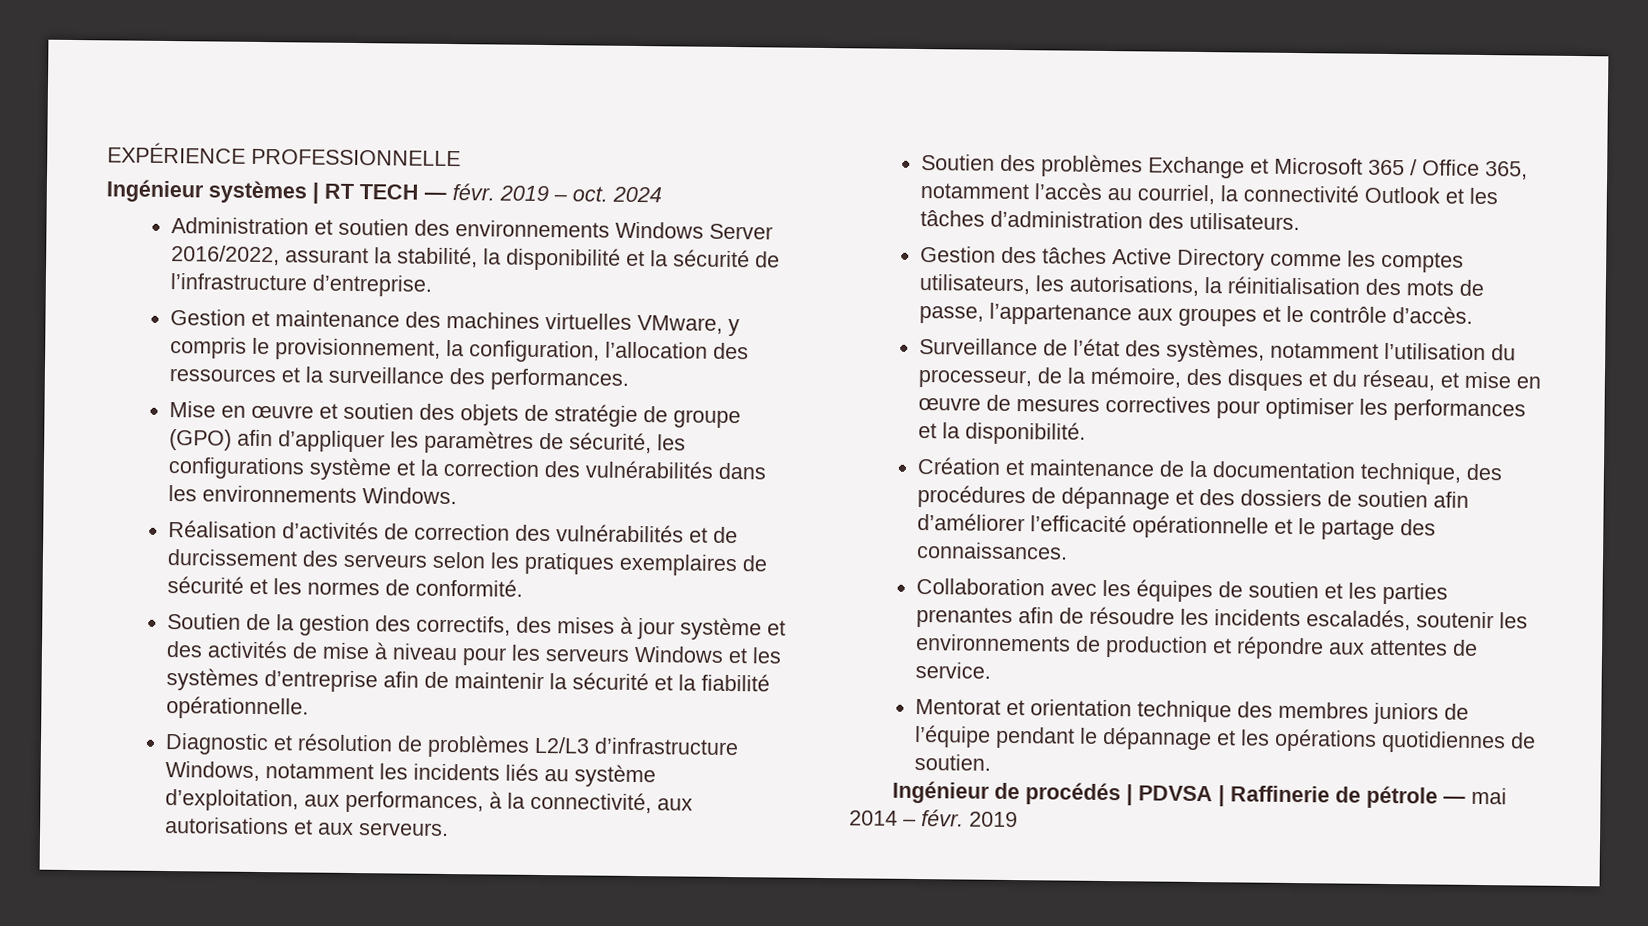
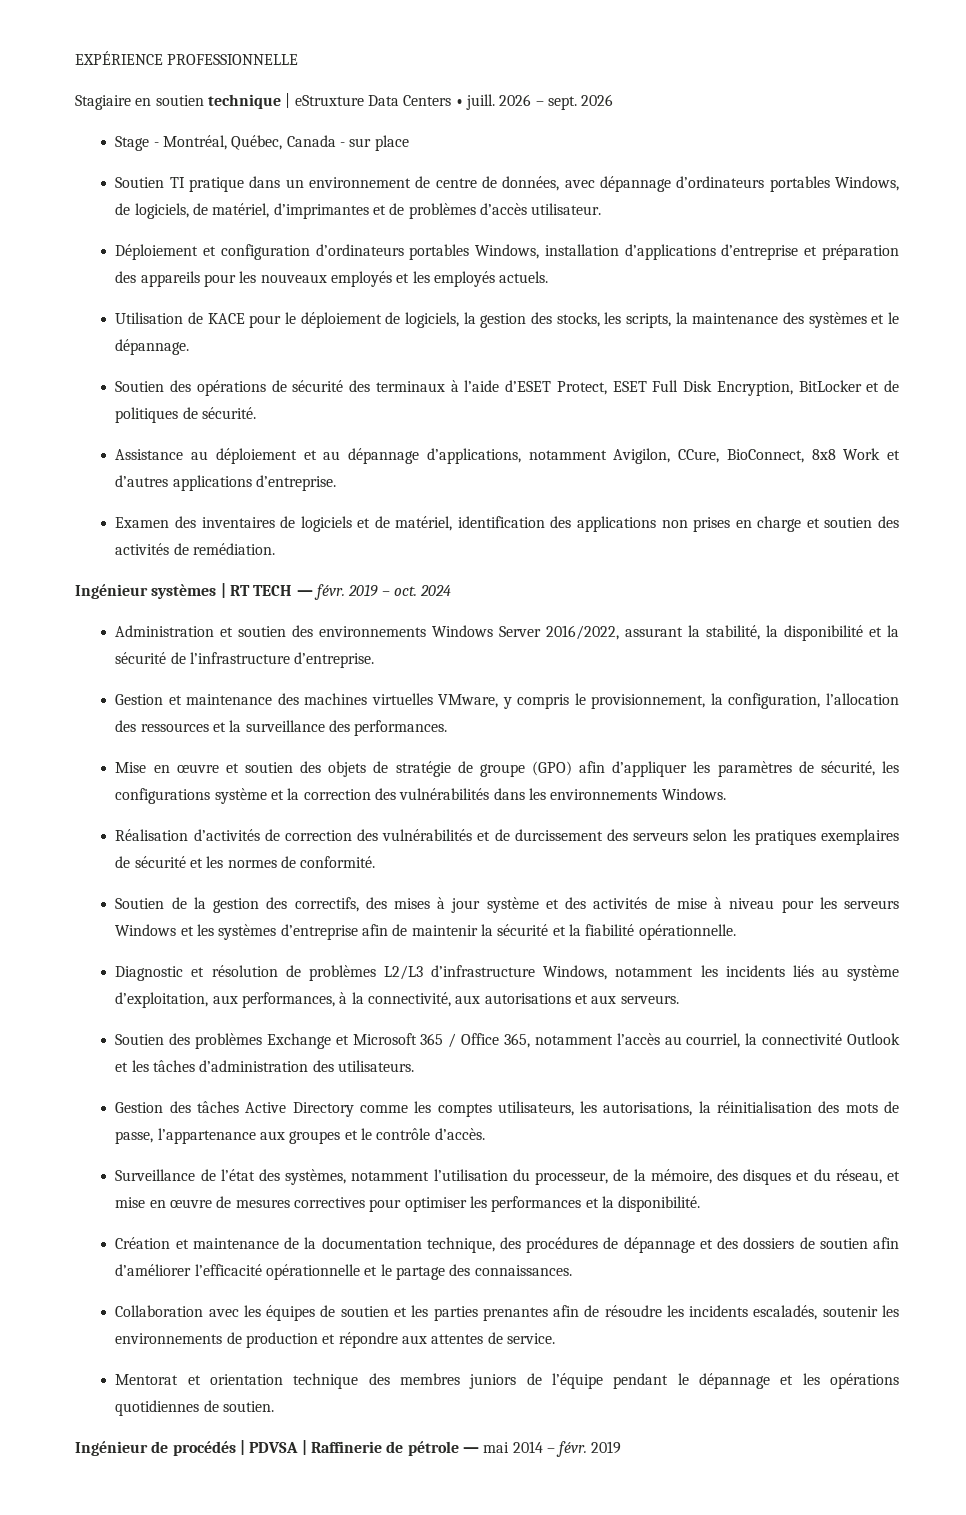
(461, 157) none -> [75,93,614,110] [115,135,409,151] [115,176,900,192] [115,203,602,219] [115,244,900,260] [115,271,549,287] [115,312,900,328] [115,339,190,355] [115,380,899,396] [115,407,257,423] [115,448,900,464] [115,475,337,491] [115,516,900,532] [115,543,276,555] // Stagiaire en soutien technique | eStruxture Data Centers • juill. 2026 – sept. 2026 // Stage - Montréal, Québec, Canada - sur place // Soutien TI pratique dans un environnement de centre de données, avec dépannage d’ordinateurs portables Windows, de logiciels, de matériel, d’imprimantes et de problèmes d’accès utilisateur. // Déploiement et configuration d’ordinateurs portables Windows, installation d’applications d’entreprise et préparation des appareils pour les nouveaux employés et les employés actuels. // Utilisation de KACE pour le déploiement de logiciels, la gestion des stocks, les scripts, la maintenance des systèmes et le dépannage. // Soutien des opérations de sécurité des terminaux à l’aide d’ESET Protect, ESET Full Disk Encryption, BitLocker et de politiques de sécurité. // Assistance au déploiement et au dépannage d’applications, notamment Avigilon, CCure, BioConnect, 8x8 Work et d’autres applications d’entreprise. // Examen des inventaires de logiciels et de matériel, identification des applications non prises en charge et soutien des activités de remédiation.

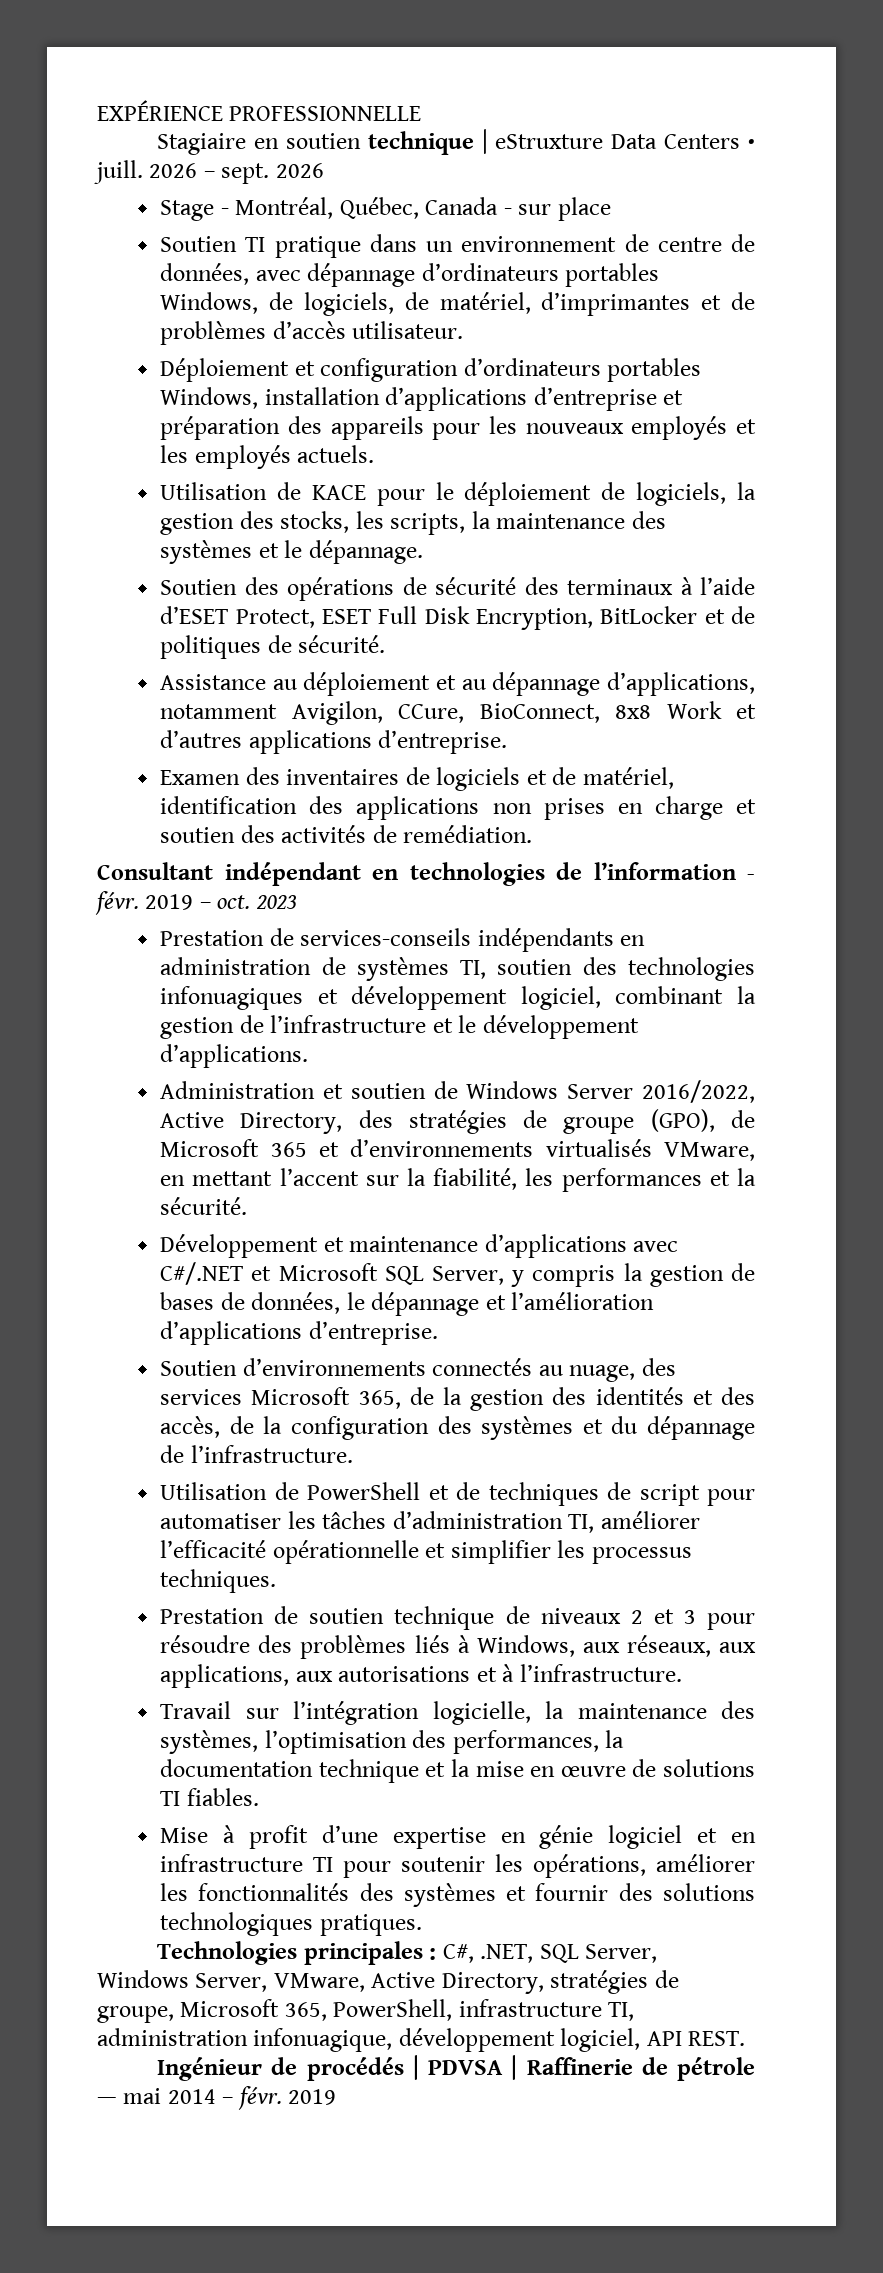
[75,583,452,600] Ingénieur systèmes | RT TECH — févr. 2019 – oct. 2024 -> [97,862,755,886] [95,891,297,915] [160,928,646,952] [160,957,755,981] [160,986,756,1010] [160,1015,639,1039] [160,1044,309,1068] Consultant indépendant en technologies de l’information - févr. 2019 – oct. 2023 // Prestation de services-conseils indépendants en administration de systèmes TI, soutien des technologies infonuagiques et développement logiciel, combinant la gestion de l’infrastructure et le développement d’applications.
[292,625,427,637] des environnements -> [433,1081,458,1099] de
[625,625,899,641] [115,652,375,668] [115,693,900,709] [115,720,448,736] [115,761,899,777] [115,788,726,804] [115,829,900,845] [115,856,376,868] [115,897,900,913] [115,924,736,940] [115,965,900,981] [115,992,679,1008] [115,1033,900,1049] [115,1060,414,1072] [115,1101,900,1117] [115,1128,485,1144] [115,1169,901,1185] [115,1196,701,1212] [115,1237,899,1253] [115,1264,572,1280] [115,1305,899,1321] [115,1332,555,1348] [115,1373,900,1389] [115,1400,275,1416] assurant la stabilité, la disponibilité et la sécurité de l’infrastructure d’entreprise. // Gestion et maintenance des machines virtuelles VMware, y compris le provisionnement, la configuration, l’allocation des ressources et la surveillance des performances. // Mise en œuvre et soutien des objets de stratégie de groupe (GPO) afin d’appliquer les paramètres de sécurité, les configurations système et la correction des vulnérabilités dans les environnements Windows. // Réalisation d’activités de correction des vulnérabilités et de durcissement des serveurs selon les pratiques exemplaires de sécurité et les normes de conformité. // Soutien de la gestion des correctifs, des mises à jour système et des activités de mise à niveau pour les serveurs Windows et les systèmes d’entreprise afin de maintenir la sécurité et la fiabilité opérationnelle. // Diagnostic et résolution de problèmes L2/L3 d’infrastructure Windows, notamment les incidents liés au système d’exploitation, aux performances, à la connectivité, aux autorisations et aux serveurs. // Soutien des problèmes Exchange et Microsoft 365 / Office 365, notamment l’accès au courriel, la connectivité Outlook et les tâches d’administration des utilisateurs. // Gestion des tâches Active Directory comme les comptes utilisateurs, les autorisations, la réinitialisation des mots de passe, l’appartenance aux groupes et le contrôle d’accès. // Surveillance de l’état des systèmes, notamment l’utilisation du processeur, de la mémoire, des disques et du réseau, et mise en œuvre de mesures correctives pour optimiser les performances et la disponibilité. // Création et maintenance de la documentation technique, des procédures de dépannage et des dossiers de soutien afin d’améliorer l’efficacité opérationnelle et le partage des connaissances. // Collaboration avec les équipes de soutien et les parties prenantes afin de résoudre les incidents escaladés, soutenir les environnements de production et répondre aux attentes de service. // Mentorat et orientation technique des membres juniors de l’équipe pendant le dépannage et les opérations quotidiennes de soutien. -> [160,1109,755,1134] [160,1139,755,1161] [160,1168,756,1192] [160,1197,248,1215] [160,1234,679,1258] [160,1262,755,1287] [160,1292,655,1316] [160,1321,438,1345] [160,1358,676,1382] [160,1387,755,1411] [160,1416,755,1440] [160,1445,353,1463] [160,1482,755,1506] [160,1511,700,1533] [160,1540,692,1564] [160,1569,277,1593] [160,1606,755,1630] [160,1635,756,1659] [160,1664,682,1688] [160,1701,755,1725] [160,1730,625,1754] [160,1759,755,1783] [160,1788,259,1806] [160,1825,756,1849] [160,1854,755,1878] [160,1883,755,1907] [160,1912,422,1936] [157,1941,658,1965] [97,1970,679,1994] [97,1999,635,2023] [97,2028,746,2052] Active Directory, des stratégies de groupe (GPO), de Microsoft 365 et d’environnements virtualisés VMware, en mettant l’accent sur la fiabilité, les performances et la sécurité. // Développement et maintenance d’applications avec C#/.NET et Microsoft SQL Server, y compris la gestion de bases de données, le dépannage et l’amélioration d’applications d’entreprise. // Soutien d’environnements connectés au nuage, des services Microsoft 365, de la gestion des identités et des accès, de la configuration des systèmes et du dépannage de l’infrastructure. // Utilisation de PowerShell et de techniques de script pour automatiser les tâches d’administration TI, améliorer l’efficacité opérationnelle et simplifier les processus techniques. // Prestation de soutien technique de niveaux 2 et 3 pour résoudre des problèmes liés à Windows, aux réseaux, aux applications, aux autorisations et à l’infrastructure. // Travail sur l’intégration logicielle, la maintenance des systèmes, l’optimisation des performances, la documentation technique et la mise en œuvre de solutions TI fiables. // Mise à profit d’une expertise en génie logiciel et en infrastructure TI pour soutenir les opérations, améliorer les fonctionnalités des systèmes et fournir des solutions technologiques pratiques. // Technologies principales : C#, .NET, SQL Server, Windows Server, VMware, Active Directory, stratégies de groupe, Microsoft 365, PowerShell, infrastructure TI, administration infonuagique, développement logiciel, API REST.

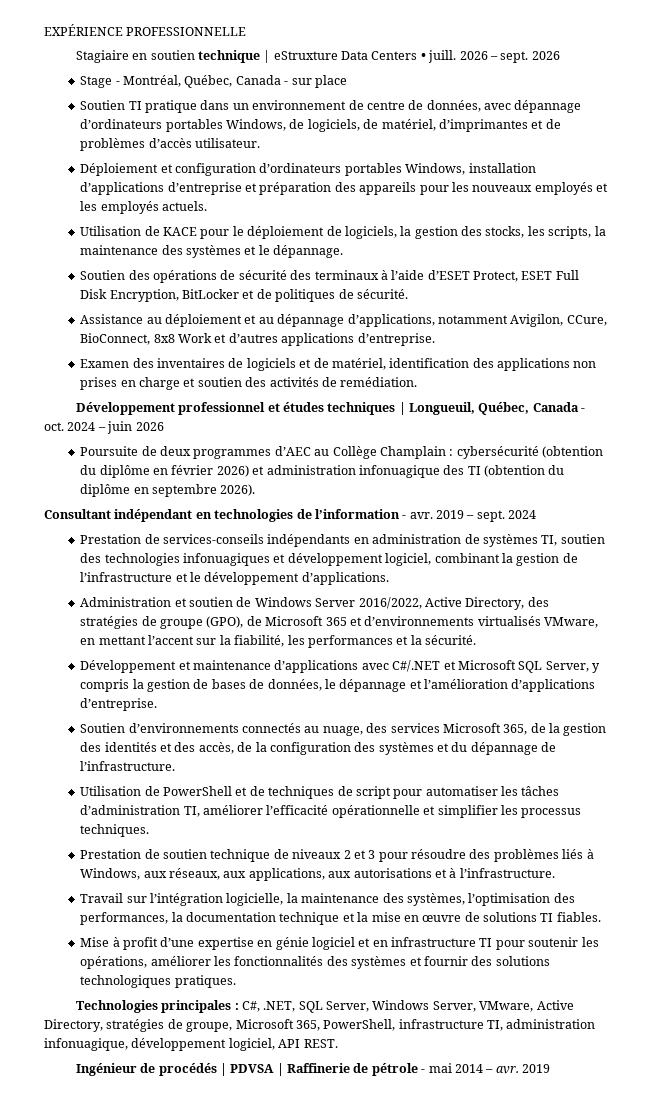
(533, 834) none -> [75,402,586,415] [44,421,164,434] [80,446,604,459] [80,465,565,478] [80,484,256,497] // Développement professionnel et études techniques | Longueuil, Québec, Canada - oct. 2024 – juin 2026 // Poursuite de deux programmes d’AEC au Collège Champlain : cybersécurité (obtention du diplôme en février 2026) et administration infonuagique des TI (obtention du diplôme en septembre 2026).
[95,891,139,915] févr. -> [409,512,433,519] avr.
[217,895,297,909] oct. 2023 -> [476,510,537,522] sept. 2024
[97,2097,117,2104] — -> [421,1069,426,1073] -
[237,2086,282,2110] févr. -> [495,1066,519,1074] avr.

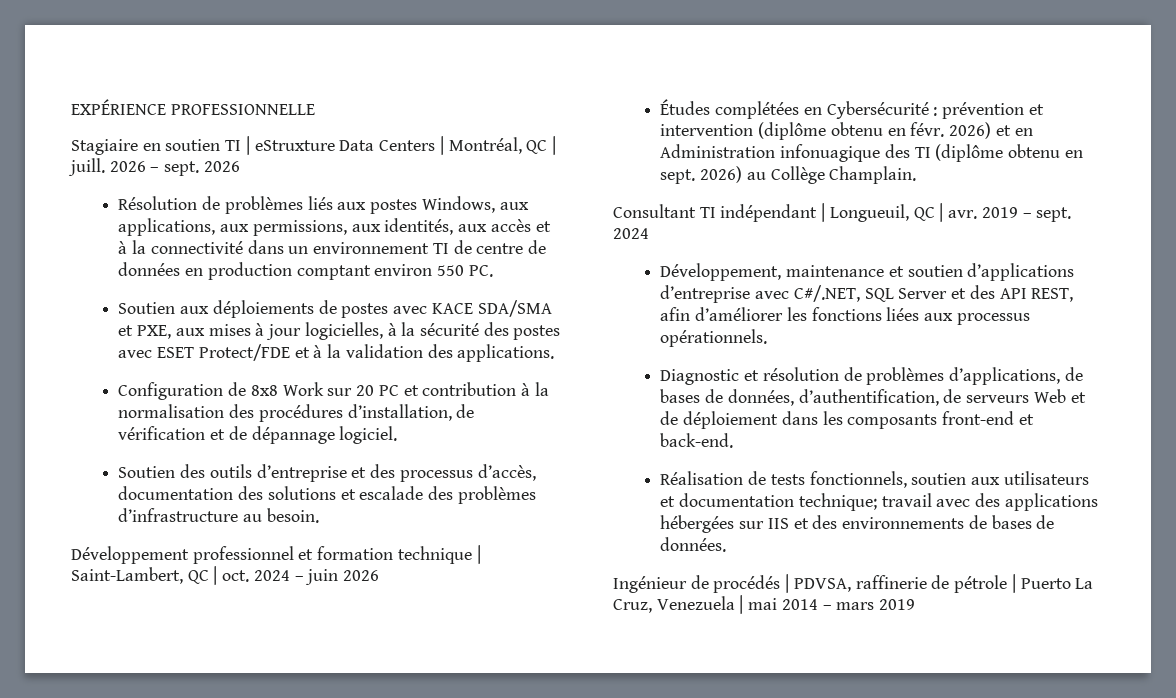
[197,50,260,63] technique -> [225,140,242,151] TI
[420,53,426,60] • -> [439,136,556,155] | Montréal, QC |
[80,75,347,88] [80,100,198,113] Stage - Montréal, Québec, Canada - sur place // Soutien TI pratique -> [118,196,529,214] [118,218,551,236] [118,240,243,254] Résolution de problèmes liés aux postes Windows, aux applications, aux permissions, aux identités, aux accès et à la connectivité
(347, 105) none -> [432,243,449,254] TI
[426,100,582,113] [80,119,561,132] [80,138,261,151] [80,163,536,176] [80,182,609,195] [80,201,208,214] [80,226,606,239] [80,245,344,258] [80,270,579,283] [80,289,408,302] [80,314,607,327] [80,333,435,346] [80,358,597,371] [80,377,418,390] [75,402,586,415] données, avec dépannage d’ordinateurs portables Windows, de logiciels, de matériel, d’imprimantes et de problèmes d’accès utilisateur. // Déploiement et configuration d’ordinateurs portables Windows, installation d’applications d’entreprise et préparation des appareils pour les nouveaux employés et les employés actuels. // Utilisation de KACE pour le déploiement de logiciels, la gestion des stocks, les scripts, la maintenance des systèmes et le dépannage. // Soutien des opérations de sécurité des terminaux à l’aide d’ESET Protect, ESET Full Disk Encryption, BitLocker et de politiques de sécurité. // Assistance au déploiement et au dépannage d’applications, notamment Avigilon, CCure, BioConnect, 8x8 Work et d’autres applications d’entreprise. // Examen des inventaires de logiciels et de matériel, identification des applications non prises en charge et soutien des activités de remédiation. // Développement professionnel et études techniques | Longueuil, Québec, Canada - -> [118,262,493,280] [118,300,552,318] [118,322,561,340] [118,344,555,362] [118,382,549,400] [118,404,475,422] [118,426,398,444] [118,464,536,482] [118,486,536,504] [118,508,319,523] [71,545,481,564] [71,566,218,585] données en production comptant environ 550 PC. // Soutien aux déploiements de postes avec KACE SDA/SMA et PXE, aux mises à jour logicielles, à la sécurité des postes avec ESET Protect/FDE et à la validation des applications. // Configuration de 8x8 Work sur 20 PC et contribution à la normalisation des procédures d’installation, de vérification et de dépannage logiciel. // Soutien des outils d’entreprise et des processus d’accès, documentation des solutions et escalade des problèmes d’infrastructure au besoin. // Développement professionnel et formation technique | Saint-Lambert, QC |
[80,446,604,459] [80,465,565,478] [80,484,256,497] [44,509,407,522] Poursuite de deux programmes d’AEC au Collège Champlain : cybersécurité (obtention du diplôme en février 2026) et administration infonuagique des TI (obtention du diplôme en septembre 2026). // Consultant indépendant en technologies de l’information - -> [660,99,1044,119] [660,122,1033,140] [660,144,1083,162] [660,166,917,184] [613,203,944,222] Études complétées en Cybersécurité : prévention et intervention (diplôme obtenu en févr. 2026) et en Administration infonuagique des TI (diplôme obtenu en sept. 2026) au Collège Champlain. // Consultant TI indépendant | Longueuil, QC |
[80,534,605,547] [80,553,578,566] [80,572,389,585] [80,597,549,610] [80,616,599,629] [80,635,477,648] [80,660,601,673] [80,679,596,692] [80,698,158,711] [80,723,607,736] [80,742,557,755] [80,761,176,771] [80,786,560,799] [80,805,582,818] [80,824,150,837] [80,849,594,862] [80,868,555,881] [80,893,575,906] [80,912,601,925] [80,937,599,950] [80,956,550,969] [80,975,236,988] [75,1000,574,1013] [44,1019,596,1032] [44,1038,338,1051] [75,1063,426,1076] Prestation de services-conseils indépendants en administration de systèmes TI, soutien des technologies infonuagiques et développement logiciel, combinant la gestion de l’infrastructure et le développement d’applications. // Administration et soutien de Windows Server 2016/2022, Active Directory, des stratégies de groupe (GPO), de Microsoft 365 et d’environnements virtualisés VMware, en mettant l’accent sur la fiabilité, les performances et la sécurité. // Développement et maintenance d’applications avec C#/.NET et Microsoft SQL Server, y compris la gestion de bases de données, le dépannage et l’amélioration d’applications d’entreprise. // Soutien d’environnements connectés au nuage, des services Microsoft 365, de la gestion des identités et des accès, de la configuration des systèmes et du dépannage de l’infrastructure. // Utilisation de PowerShell et de techniques de script pour automatiser les tâches d’administration TI, améliorer l’efficacité opérationnelle et simplifier les processus techniques. // Prestation de soutien technique de niveaux 2 et 3 pour résoudre des problèmes liés à Windows, aux réseaux, aux applications, aux autorisations et à l’infrastructure. // Travail sur l’intégration logicielle, la maintenance des systèmes, l’optimisation des performances, la documentation technique et la mise en œuvre de solutions TI fiables. // Mise à profit d’une expertise en génie logiciel et en infrastructure TI pour soutenir les opérations, améliorer les fonctionnalités des systèmes et fournir des solutions technologiques pratiques. // Technologies principales : C#, .NET, SQL Server, Windows Server, VMware, Active Directory, stratégies de groupe, Microsoft 365, PowerShell, infrastructure TI, administration infonuagique, développement logiciel, API REST. // Ingénieur de procédés | PDVSA | Raffinerie de pétrole - -> [660,263,1075,281] [660,285,1074,303] [660,307,1030,325] [660,329,768,347] [660,367,1083,385] [660,389,1086,406] [660,411,1034,429] [660,433,734,448] [660,471,1089,488] [660,493,1098,511] [660,515,1055,533] [660,537,727,552] [613,574,1094,593] [613,595,744,614] Développement, maintenance et soutien d’applications d’entreprise avec C#/.NET, SQL Server et des API REST, afin d’améliorer les fonctions liées aux processus opérationnels. // Diagnostic et résolution de problèmes d’applications, de bases de données, d’authentification, de serveurs Web et de déploiement dans les composants front-end et back-end. // Réalisation de tests fonctionnels, soutien aux utilisateurs et documentation technique; travail avec des applications hébergées sur IIS et des environnements de bases de données. // Ingénieur de procédés | PDVSA, raffinerie de pétrole | Puerto La Cruz, Venezuela |
[495,1066,519,1074] avr. -> [836,602,875,610] mars

